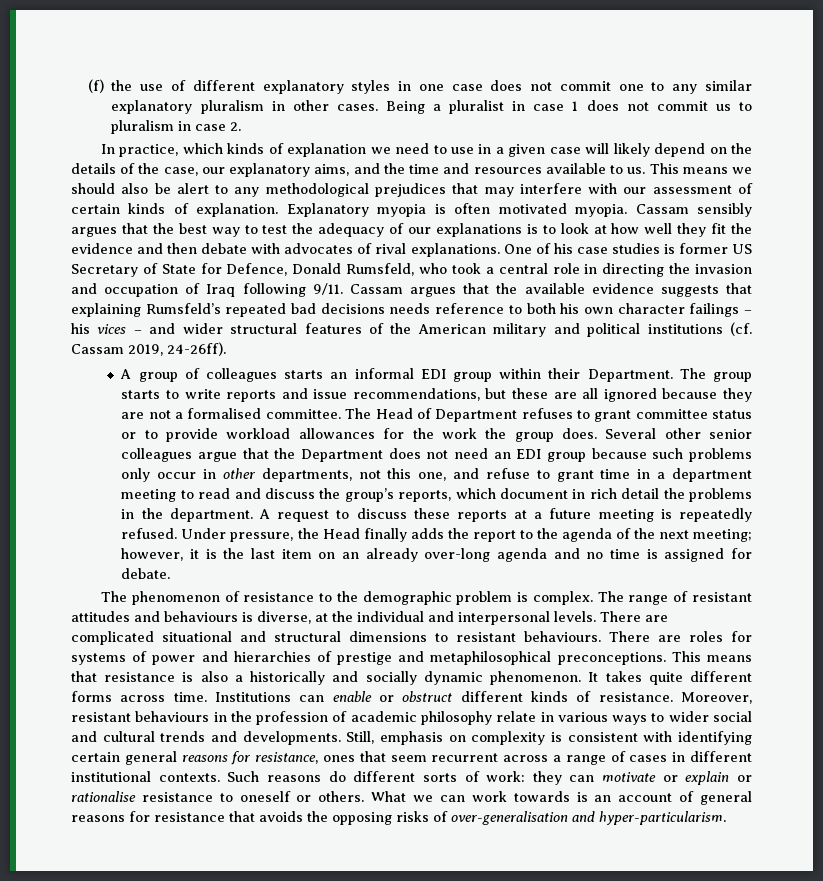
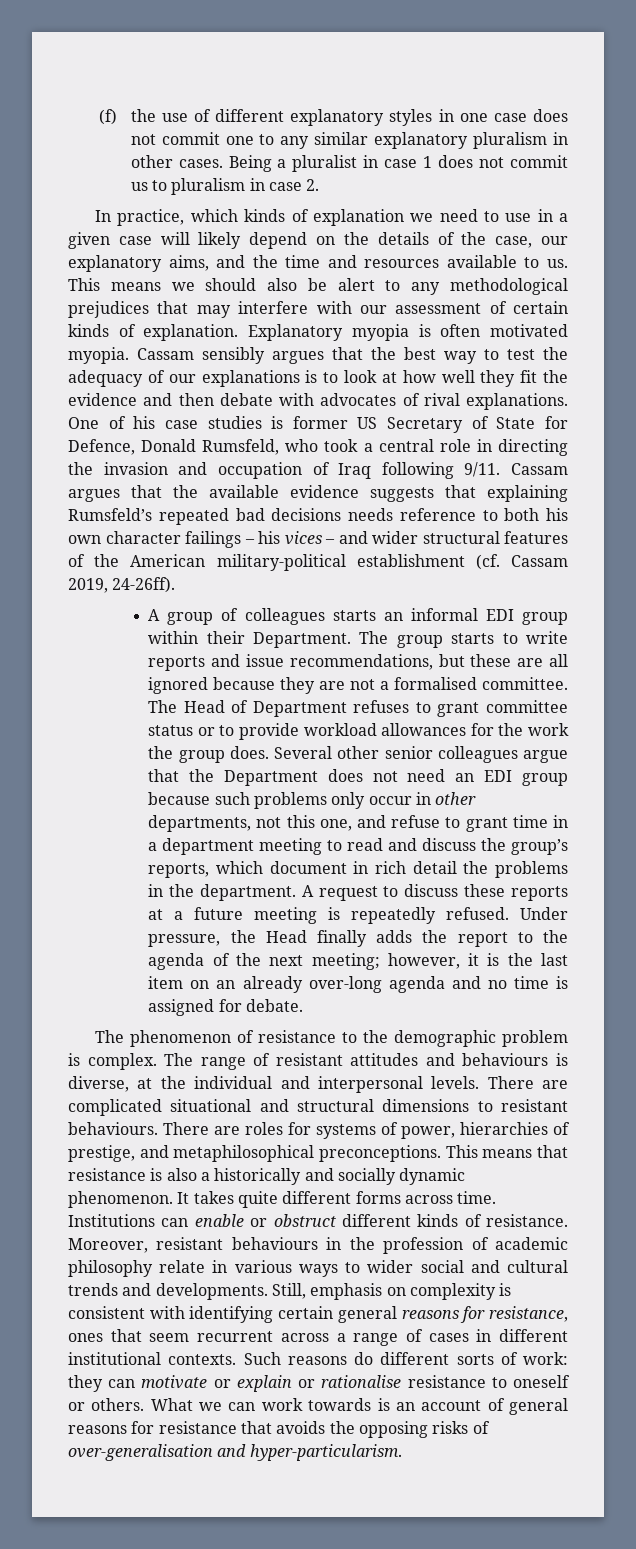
[493,323,723,337] military and political institutions -> [216,554,465,571] military-political establishment
[152,651,228,665] power and -> [401,1126,455,1139] power,
[337,652,393,665] prestige -> [68,1145,135,1162] prestige,

